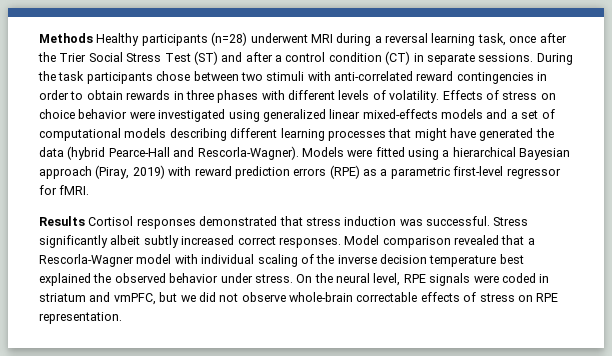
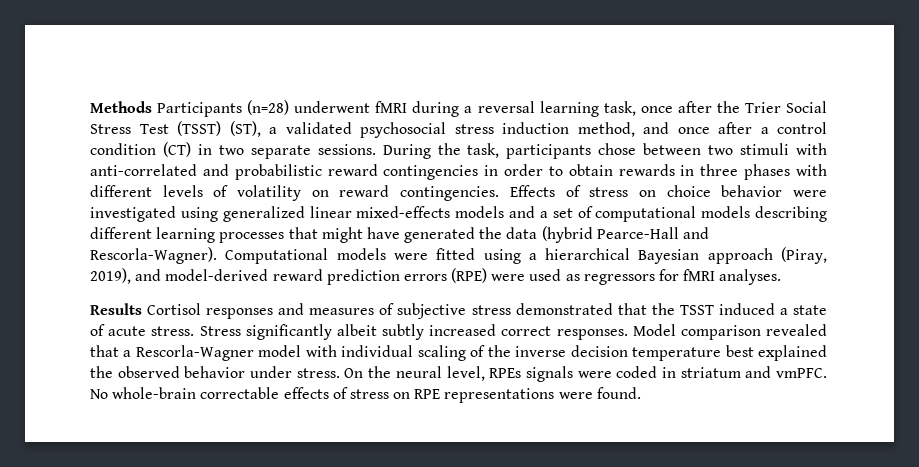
[96,33,208,46] Healthy participants -> [157,102,243,117] Participants
[310,34,333,43] MRI -> [375,101,408,113] fMRI
[193,51,243,65] (ST) and -> [177,121,710,138] (TSST) (ST), a validated psychosocial stress induction method, and once
(424, 57) none -> [218,145,244,155] two
[58,71,85,81] task -> [467,143,500,158] task,
(413, 76) none -> [202,164,322,180] and probabilistic
[389,90,440,103] volatility. -> [237,185,500,201] volatility on reward contingencies.
[301,147,344,157] Models -> [225,248,386,264] Computational models
[132,165,192,179] 2019) with -> [90,268,269,284] 2019), and model-derived
[363,166,561,179] [39,185,90,195] [39,216,490,229] as a parametric first-level regressor for fMRI. // Results Cortisol responses demonstrated that stress induction was successful. -> [491,269,782,285] [90,303,827,319] [90,324,195,336] were used as regressors for fMRI analyses. // Results Cortisol responses and measures of subjective stress demonstrated that the TSST induced a state of acute stress.
[403,274,426,283] RPE -> [489,368,522,378] RPEs
[113,292,286,305] vmPFC, but we did not observe -> [776,368,827,378] [90,389,108,399] vmPFC. No
[39,312,122,324] representation. -> [444,387,641,403] representations were found.

